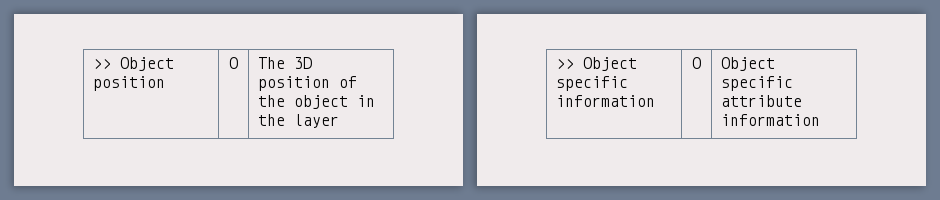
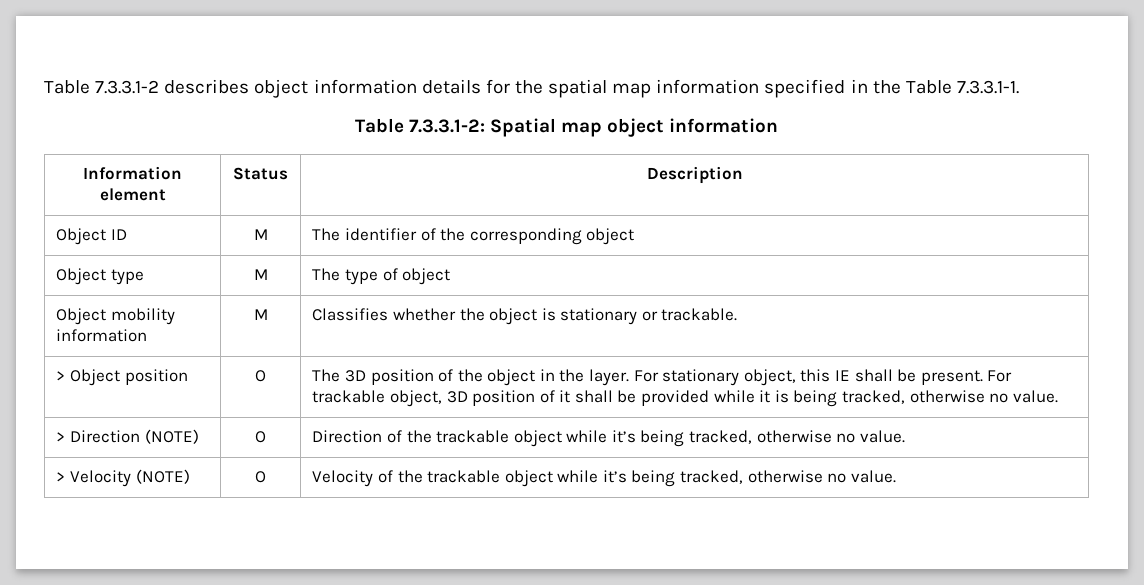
[92,59,111,69] >> -> [44,79,1019,98] [354,118,779,137] [83,166,182,180] [99,188,166,201] [233,167,288,180] [646,166,743,184] [56,228,127,245] [253,229,268,240] [312,228,635,245] [56,268,144,285] [253,269,268,280] [312,268,451,285] [56,308,175,325] [56,329,148,342] [253,309,268,320] [312,308,738,325] [56,371,66,381] Table 7.3.3.1-2 describes object information details for the spatial map information specified in the Table 7.3.3.1-1. // Table 7.3.3.1-2: Spatial map object information // Information element | Status | Description // Object ID | M | The identifier of the corresponding object // Object type | M | The type of object // Object mobility information | M | Classifies whether the object is stationary or trackable. // >
[293,114,339,128] [555,57,637,71] [555,76,628,91] [555,95,655,107] [692,57,701,69] [720,57,775,71] [720,76,793,91] [720,95,802,107] [720,114,820,126] layer // >> Object specific information | O | Object specific attribute information -> [589,369,1013,386] [312,390,1058,407] [56,429,199,444] [255,431,266,443] [312,430,905,447] [56,469,190,487] [255,471,266,483] [312,470,896,487] layer. For stationary object, this IE shall be present. For trackable object, 3D position of it shall be provided while it is being tracked, otherwise no value. // > Direction (NOTE) | O | Direction of the trackable object while it’s being tracked, otherwise no value. // > Velocity (NOTE) | O | Velocity of the trackable object while it’s being tracked, otherwise no value.

